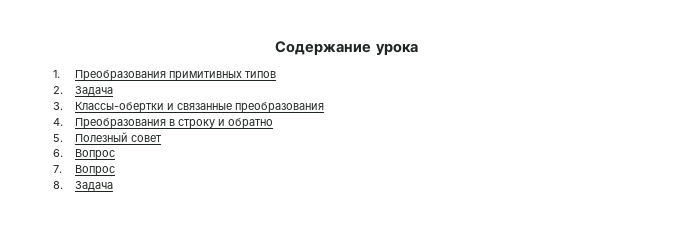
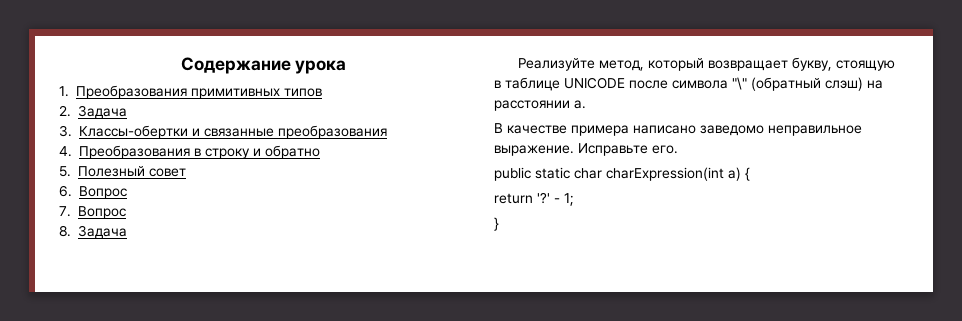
(113, 186) none -> [518,57,896,71] [494,77,883,91] [494,100,586,111] [494,123,862,136] [494,143,678,156] [494,167,750,181] [494,192,574,206] [494,217,499,231] // Реализуйте метод, который возвращает букву, стоящую в таблице UNICODE после символа "\" (обратный слэш) на расстоянии a. // В качестве примера написано заведомо неправильное выражение. Исправьте его. // public static char charExpression(int a) { // return '?' - 1; // }

